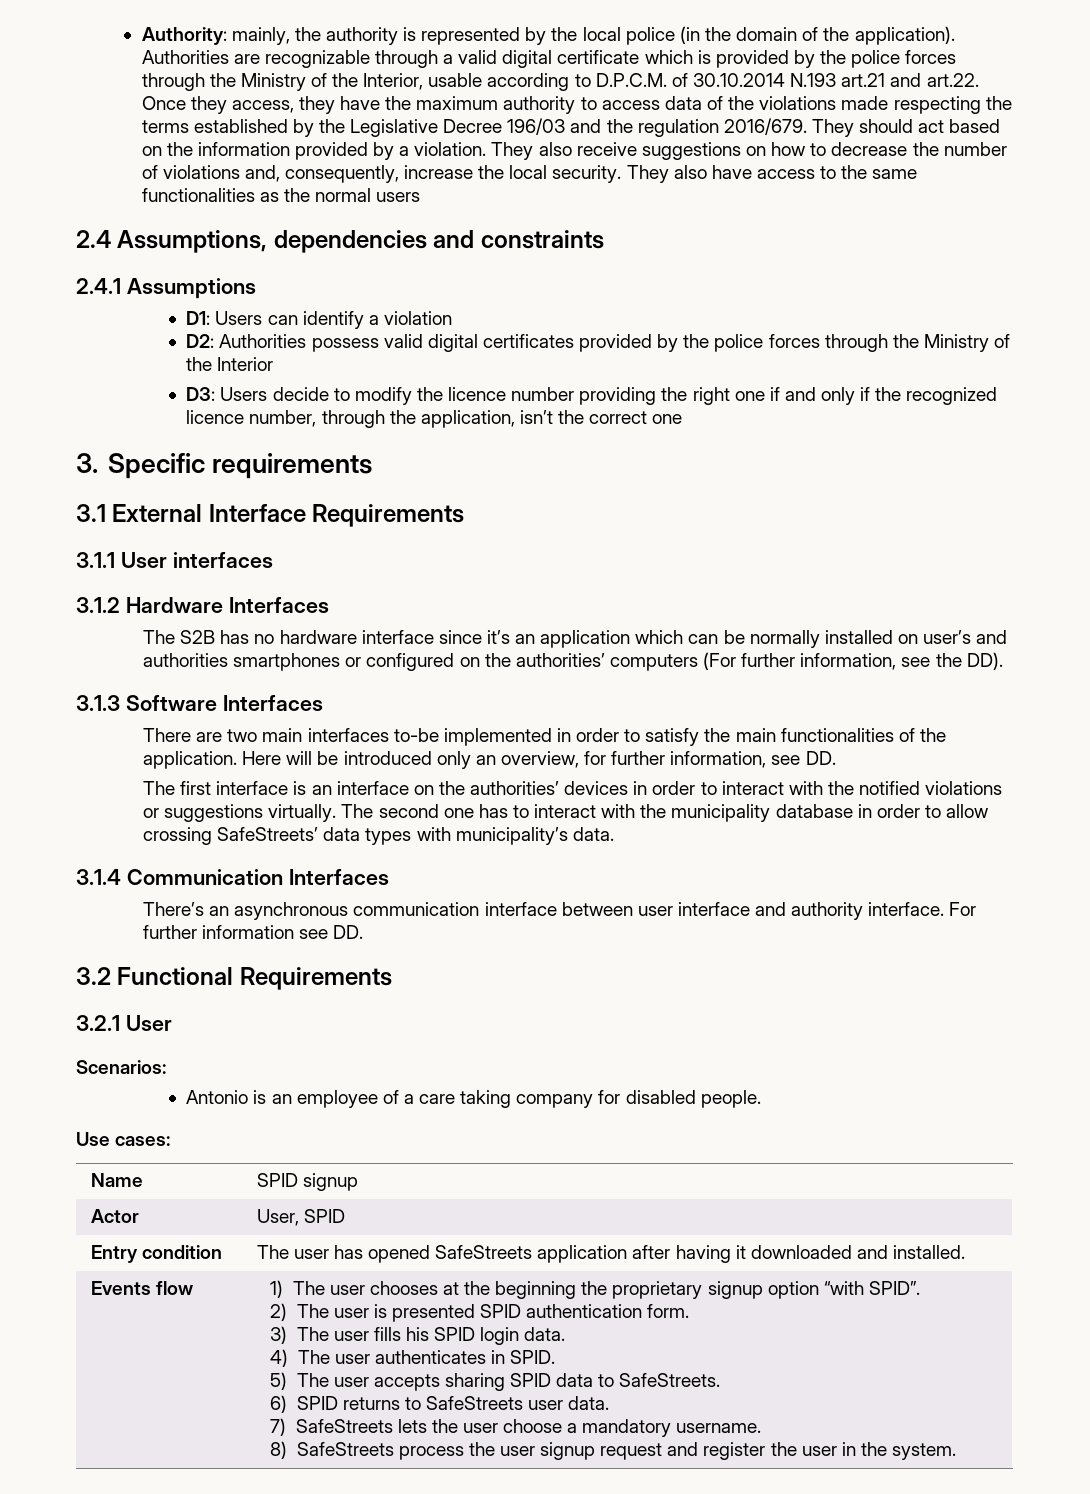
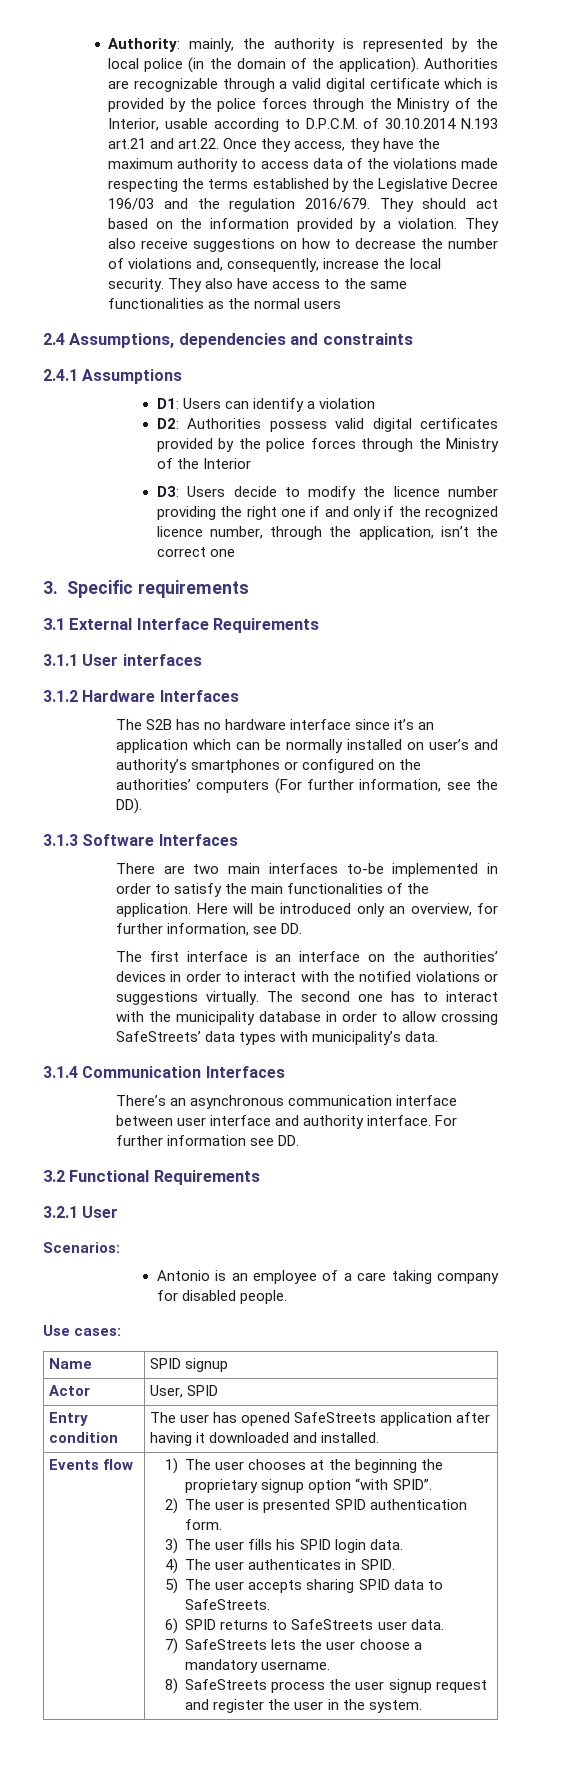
[143,653,229,667] authorities -> [116,759,188,773] authority’s

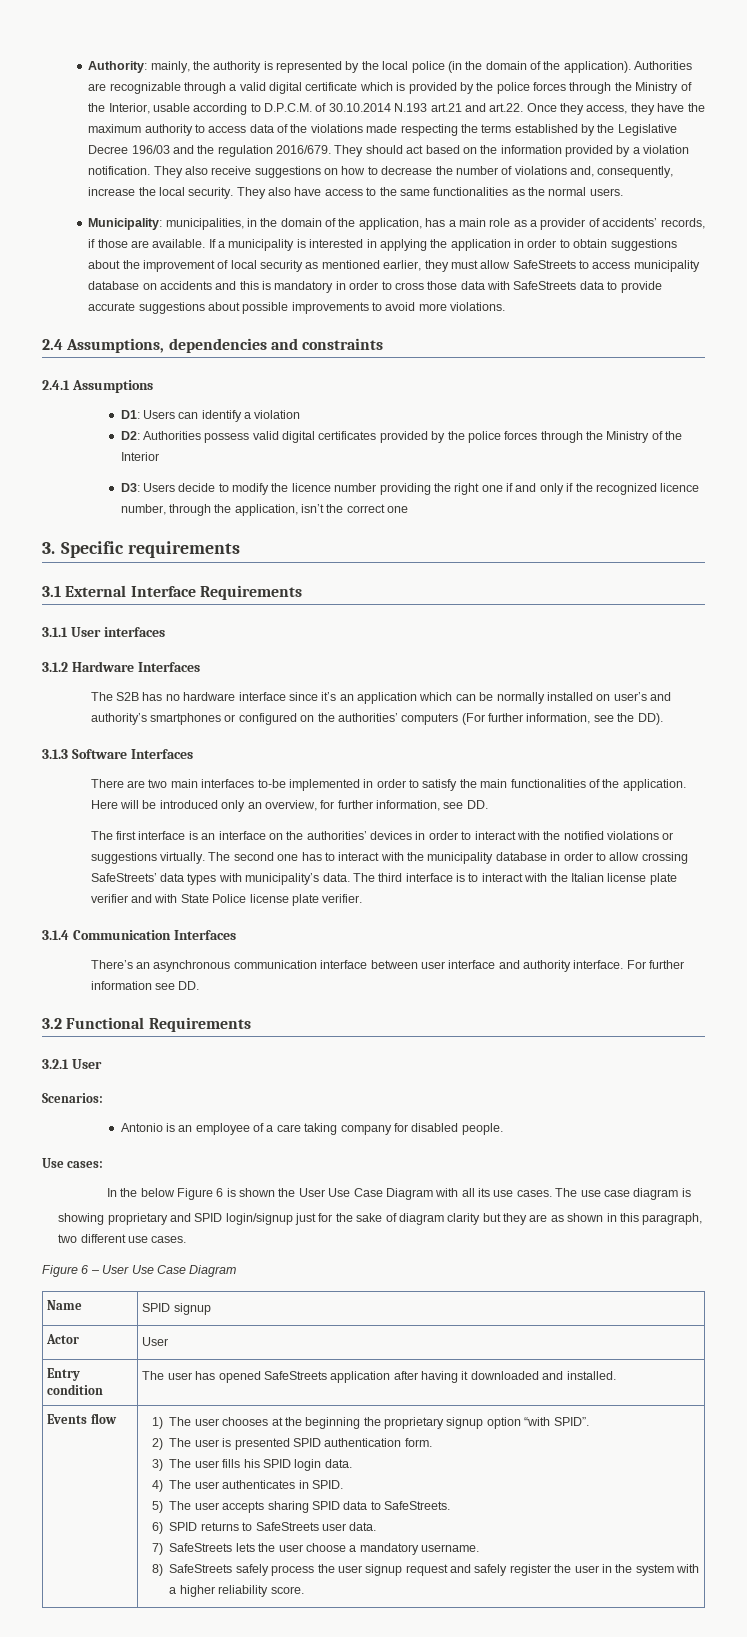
[398,218,458,229] violation. -> [643,145,690,154] [88,166,151,175] violation notification.
[304,300,342,309] users -> [589,188,623,196] [88,218,705,230] [88,239,677,251] [88,260,700,272] [88,281,662,293] [88,302,506,314] users. // Municipality: municipalities, in the domain of the application, has a main role as a provider of accidents’ records, if those are available. If a municipality is interested in applying the application in order to obtain suggestions about the improvement of local security as mentioned earlier, they must allow SafeStreets to access municipality database on accidents and this is mandatory in order to cross those data with SafeStreets data to provide accurate suggestions about possible improvements to avoid more violations.
(439, 1036) none -> [352,873,677,885] [90,894,363,906] The third interface is to interact with the Italian license plate verifier and with State Police license plate verifier.
(122, 1332) none -> [106,1188,691,1200] [58,1213,703,1225] [58,1234,187,1243] [42,1265,237,1277] // In the below Figure 6 is shown the User Use Case Diagram with all its use cases. The use case diagram is // showing proprietary and SPID login/signup just for the sake of diagram clarity but they are as shown in this paragraph, two different use cases. // Figure 6 – User Use Case Diagram
[150,1385,219,1398] User, SPID -> [142,1337,169,1346] User
(268, 1684) none -> [235,1564,269,1576] safely
(210, 1704) none -> [474,1564,508,1576] safely
[368,1700,422,1713] system. -> [635,1564,700,1576] [169,1585,304,1597] system with a higher reliability score.

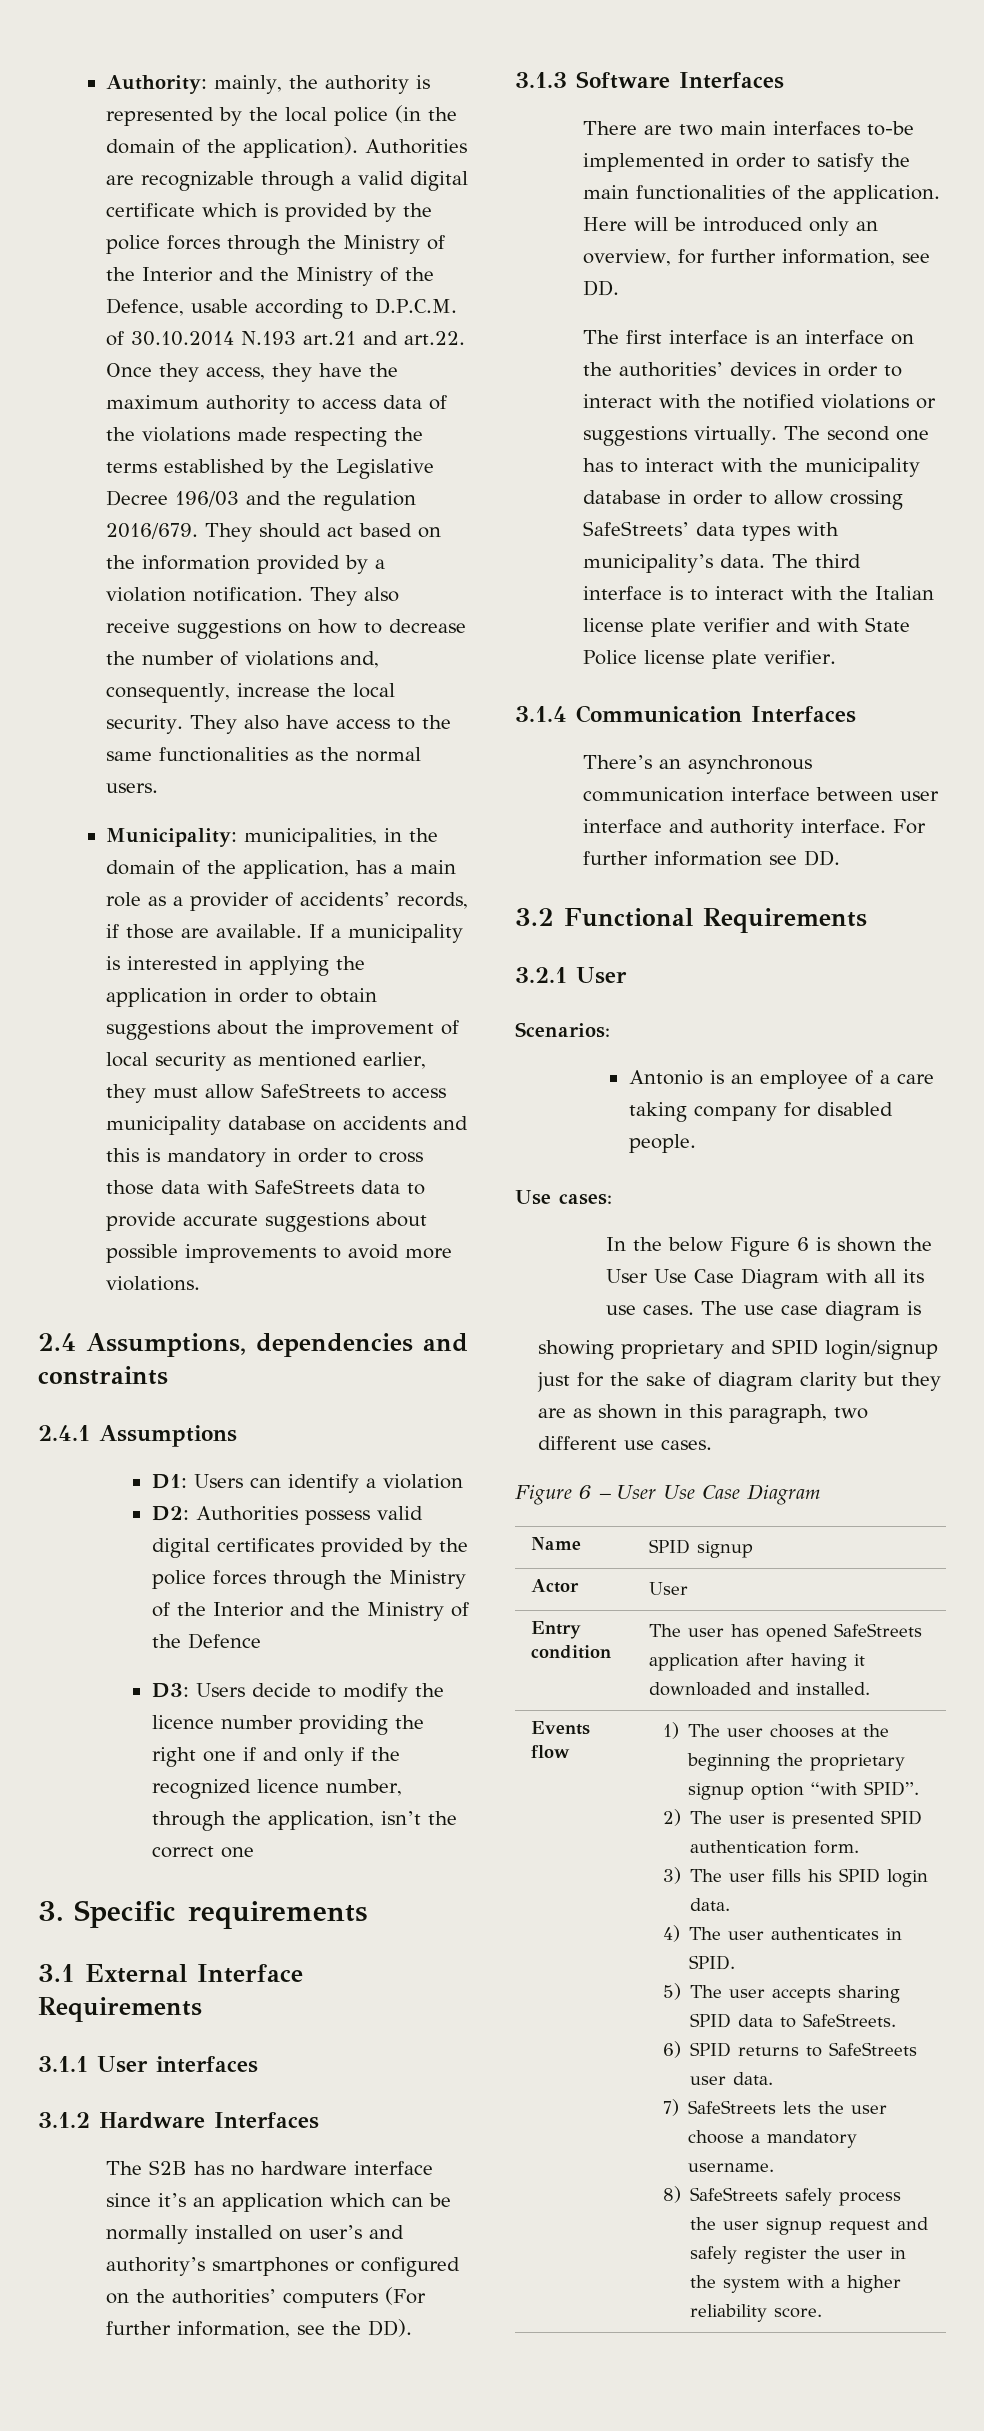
[108,103,150,114] Interior, -> [142,267,435,286] [106,298,185,316] Interior and the Ministry of the Defence,
(159, 456) none -> [289,1602,469,1621] [151,1633,261,1649] and the Ministry of the Defence

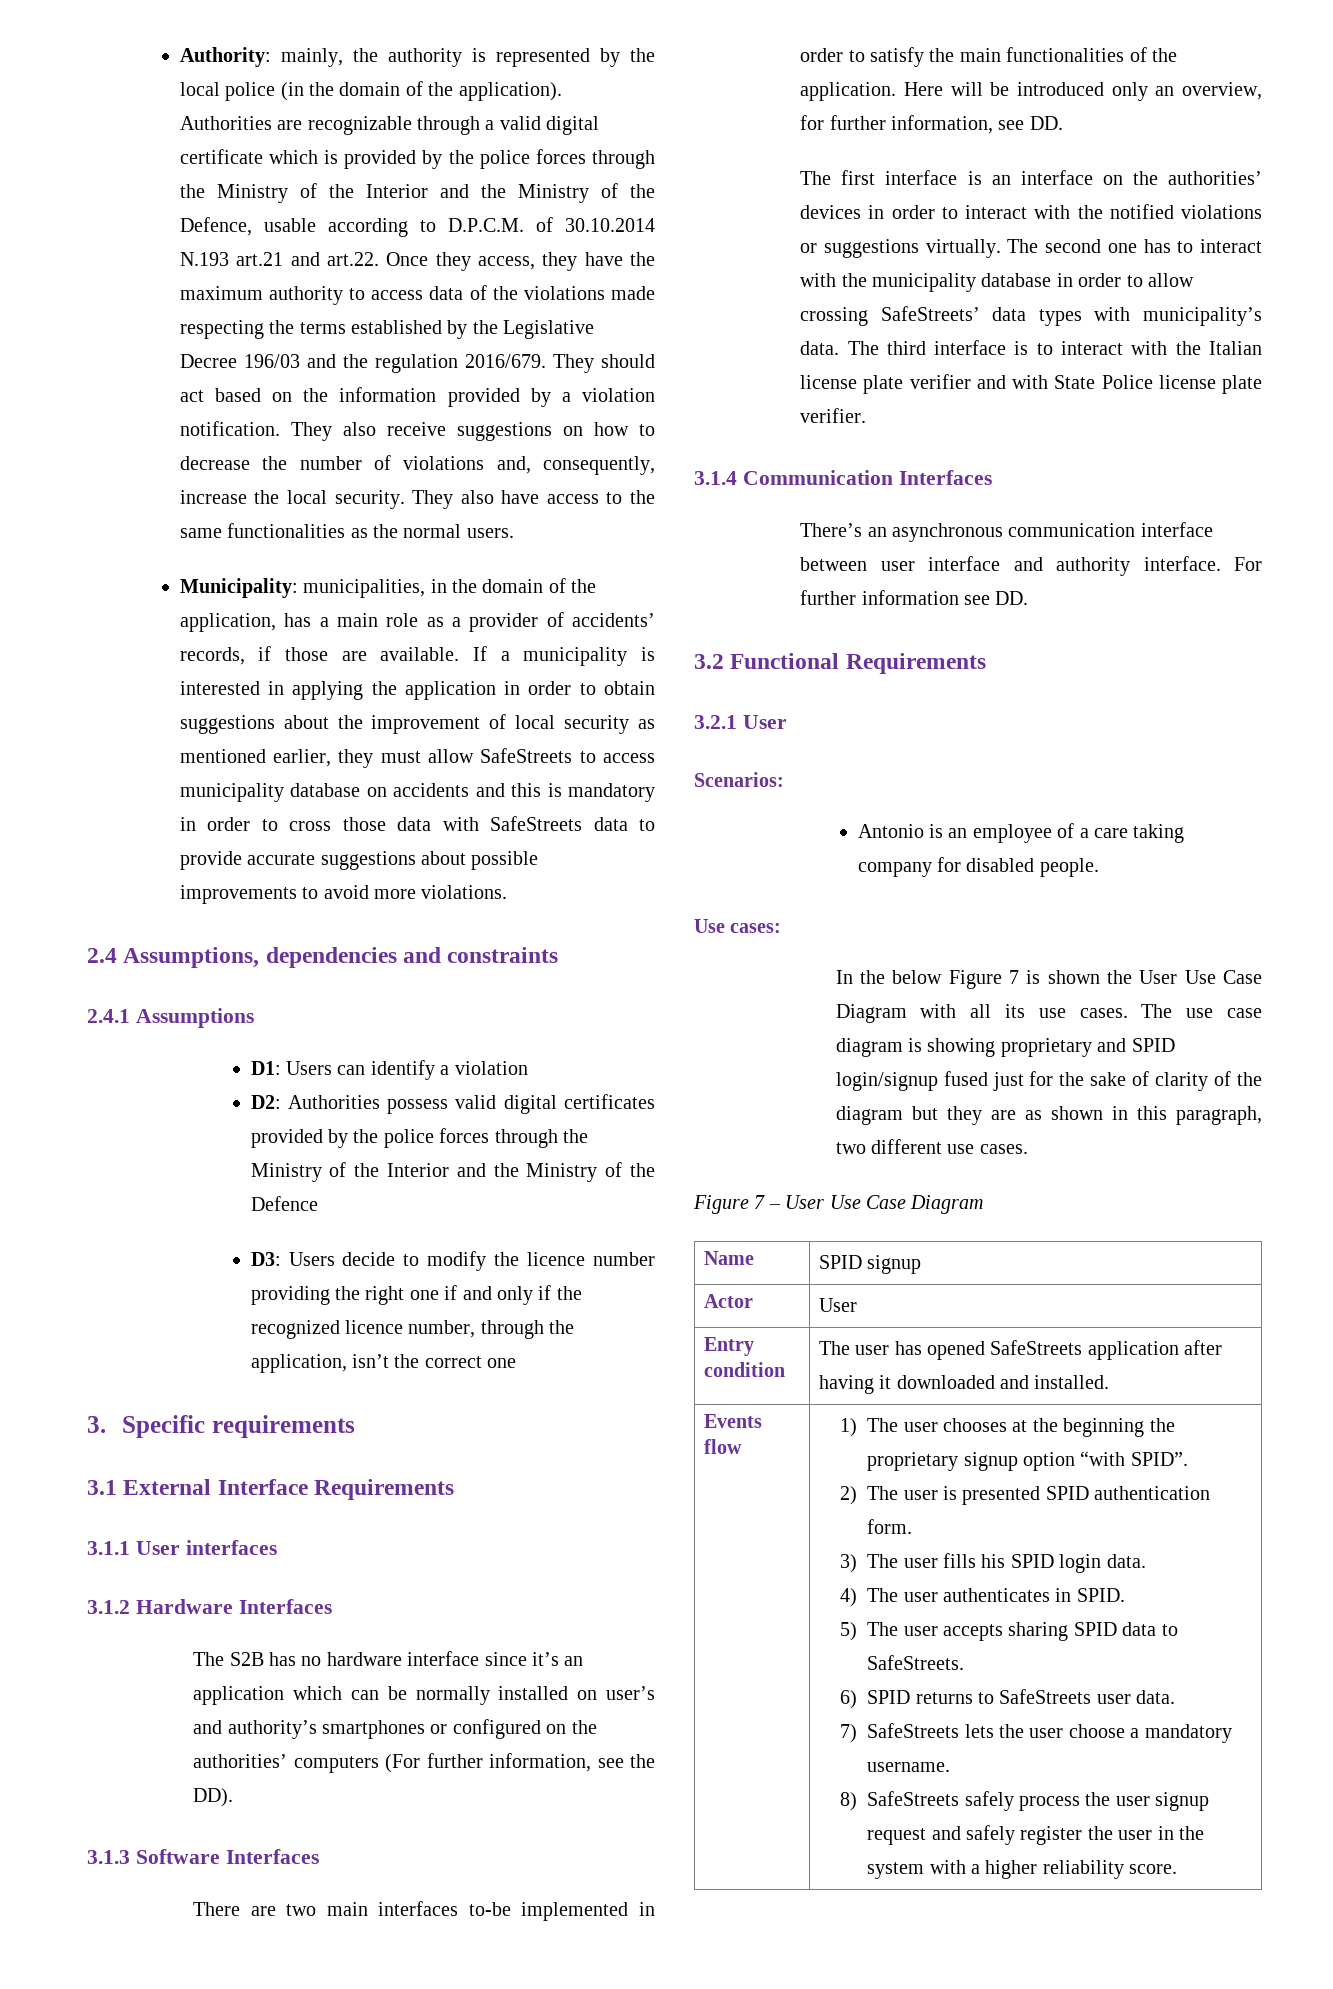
[797,1237,810,1251] 6 -> [1009,970,1020,984] 7
(922, 1308) // -> (923, 1045) none
(938, 1350) none -> [943,1071,988,1086] fused
[717,1372,857,1392] diagram clarity -> [1155,1071,1262,1091] [835,1106,903,1125] clarity of the diagram
[579,1485,591,1499] 6 -> [754,1195,766,1209] 7

